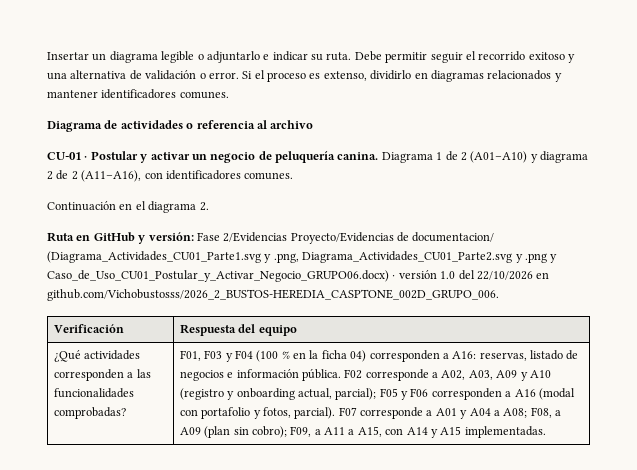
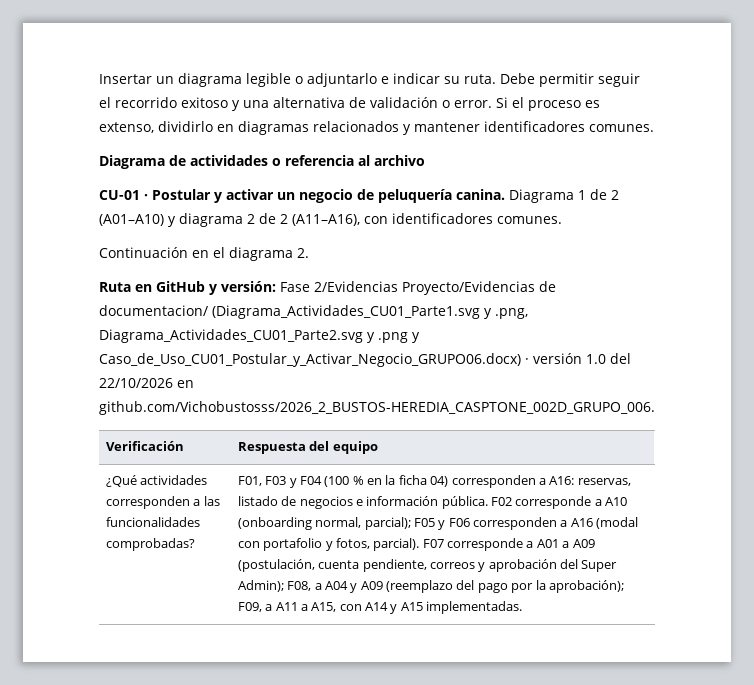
[441,370,551,381] [179,388,332,400] A02, A03, A09 y A10 (registro y onboarding actual, -> [605,497,628,506] [237,517,362,530] A10 (onboarding normal,
[460,407,561,419] [179,426,287,438] y A04 a A08; F08, a A09 (plan sin cobro); -> [562,539,595,548] [237,559,618,572] [237,580,624,593] a A09 (postulación, cuenta pendiente, correos y aprobación del Super Admin); F08, a A04 y A09 (reemplazo del pago por la aprobación);

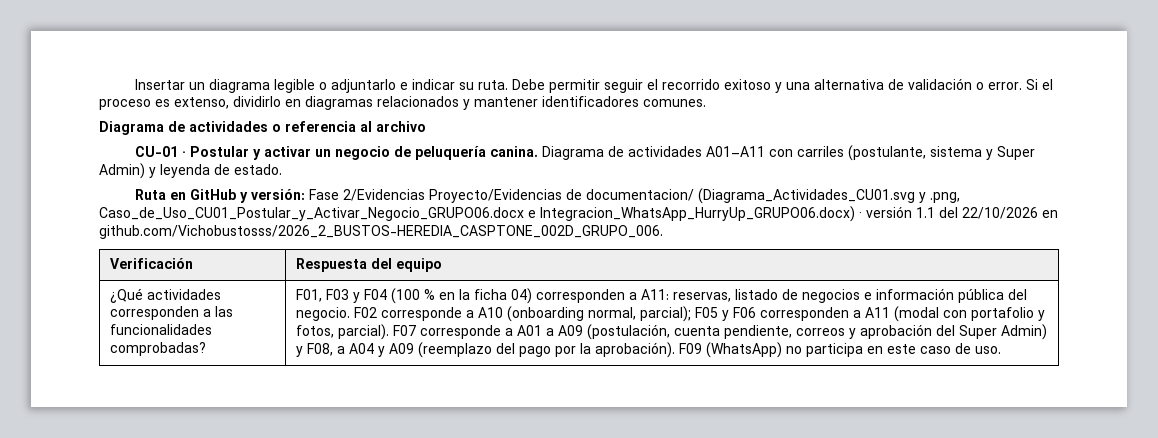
[578,189,619,200] [99,213,562,227] [99,247,309,261] 1 de 2 (A01–A10) y diagrama 2 de 2 (A11–A16), con identificadores comunes. // Continuación en el diagrama 2. -> [608,145,1036,161] [99,163,282,179] de actividades A01–A11 con carriles (postulante, sistema y Super Admin) y leyenda de estado.
[212,305,480,319] (Diagrama_Actividades_CU01_Parte1.svg -> [698,188,916,204] (Diagrama_Actividades_CU01.svg
[99,329,420,343] [99,353,521,367] Diagrama_Actividades_CU01_Parte2.svg y .png y Caso_de_Uso_CU01_Postular_y_Activar_Negocio_GRUPO06.docx) -> [99,206,855,222] Caso_de_Uso_CU01_Postular_y_Activar_Negocio_GRUPO06.docx e Integracion_WhatsApp_HurryUp_GRUPO06.docx)
[586,354,606,364] 1.0 -> [916,207,935,218] 1.1
[549,476,575,485] A16: -> [640,289,669,300] A11:
[441,496,488,509] pública. -> [957,289,1027,303] [295,307,350,321] pública del negocio.
[570,518,593,527] A16 -> [864,307,890,318] A11
[237,580,284,592] Admin); -> [1000,324,1047,340] [295,346,303,357] Admin) y
[548,580,624,593] [237,601,523,614] aprobación); F09, a A11 a A15, con A14 y A15 implementadas. -> [594,342,1001,358] aprobación). F09 (WhatsApp) no participa en este caso de uso.

